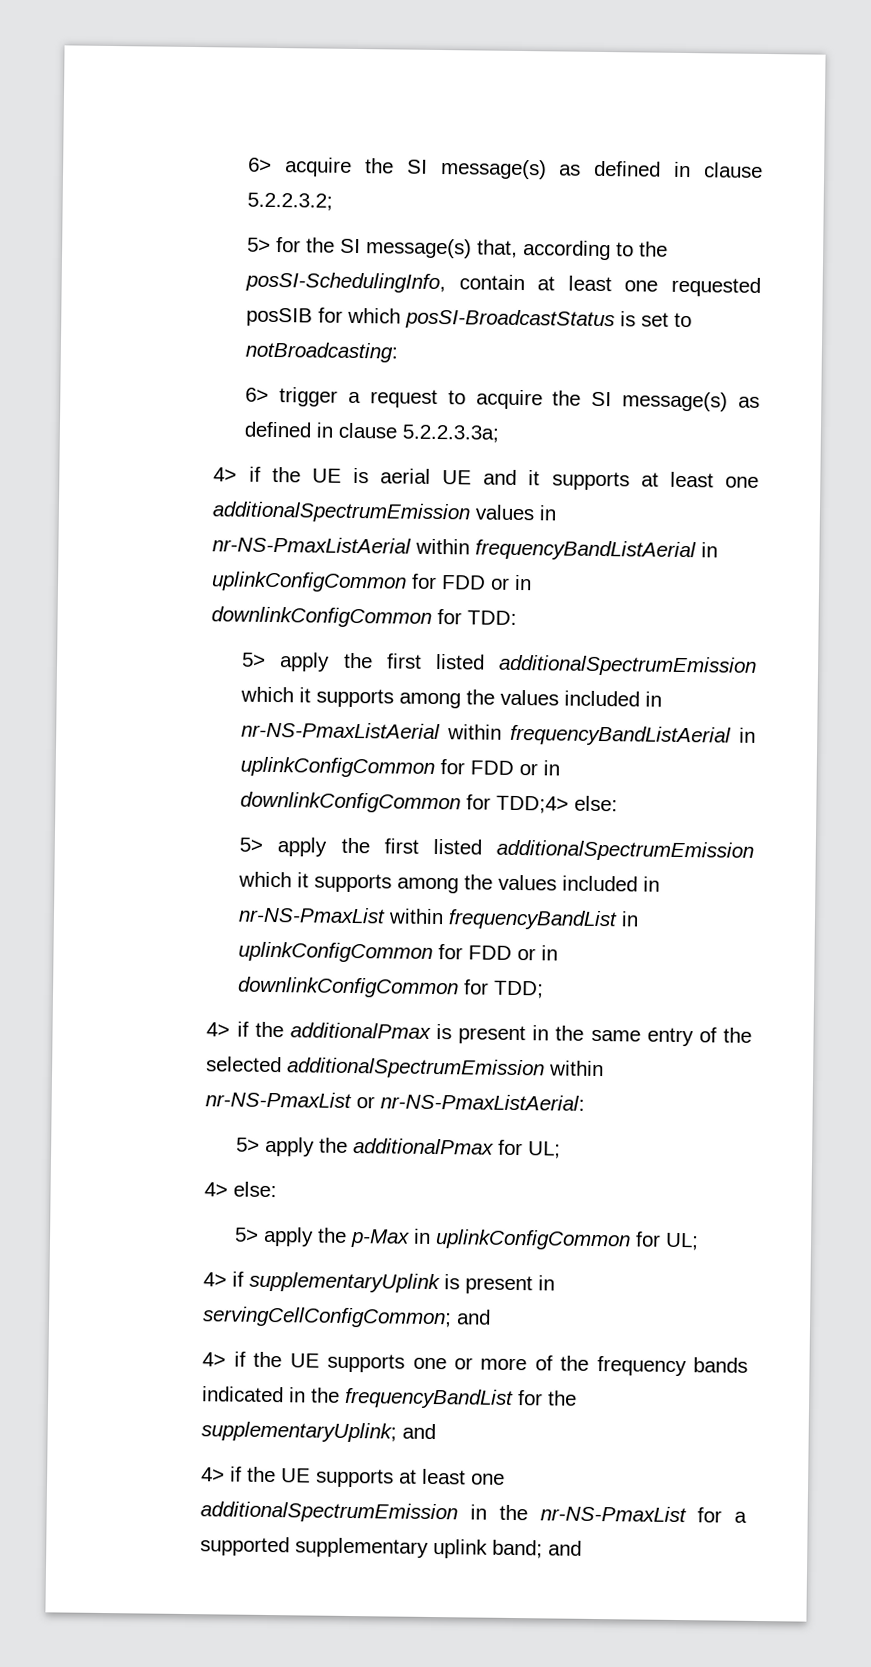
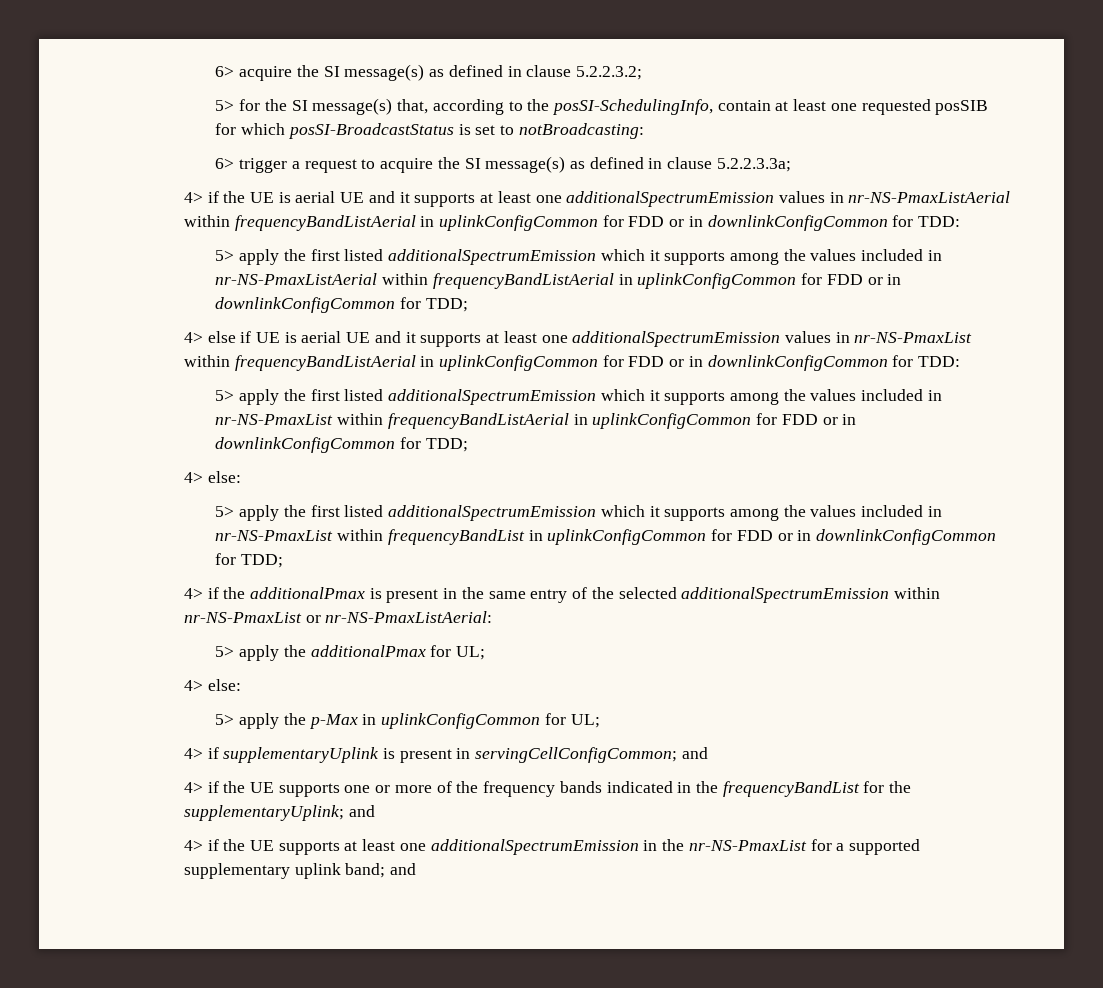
[496,795,570,814] TDD;4> -> [425,298,468,312] [183,331,973,347] [183,355,961,371] [215,389,942,405] [215,413,857,429] [215,437,468,453] [183,472,203,483] TDD; // 4> else if UE is aerial UE and it supports at least one additionalSpectrumEmission values in nr-NS-PmaxList within frequencyBandListAerial in uplinkConfigCommon for FDD or in downlinkConfigCommon for TDD: // 5> apply the first listed additionalSpectrumEmission which it supports among the values included in nr-NS-PmaxList within frequencyBandListAerial in uplinkConfigCommon for FDD or in downlinkConfigCommon for TDD; // 4>

